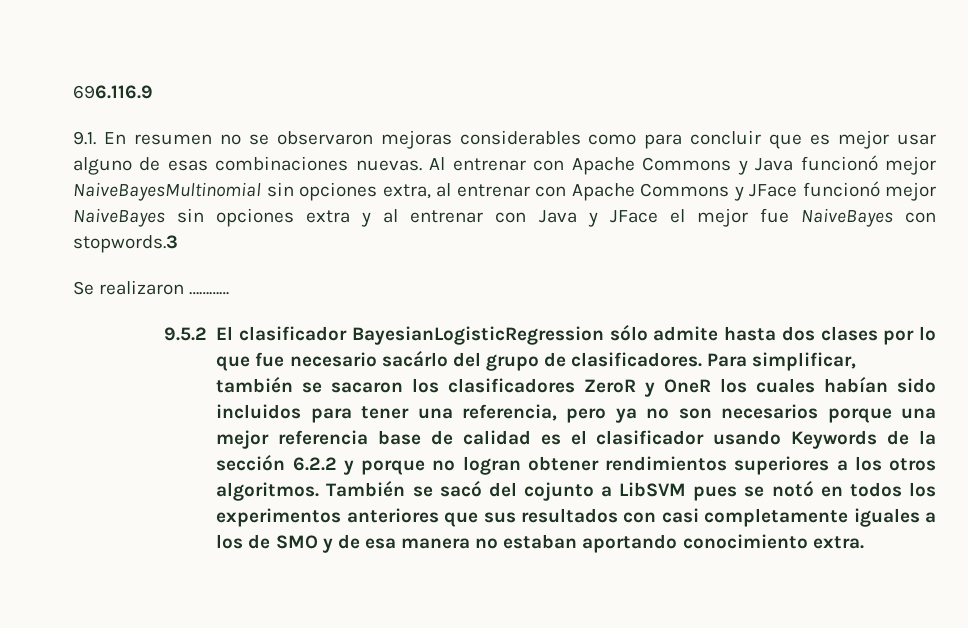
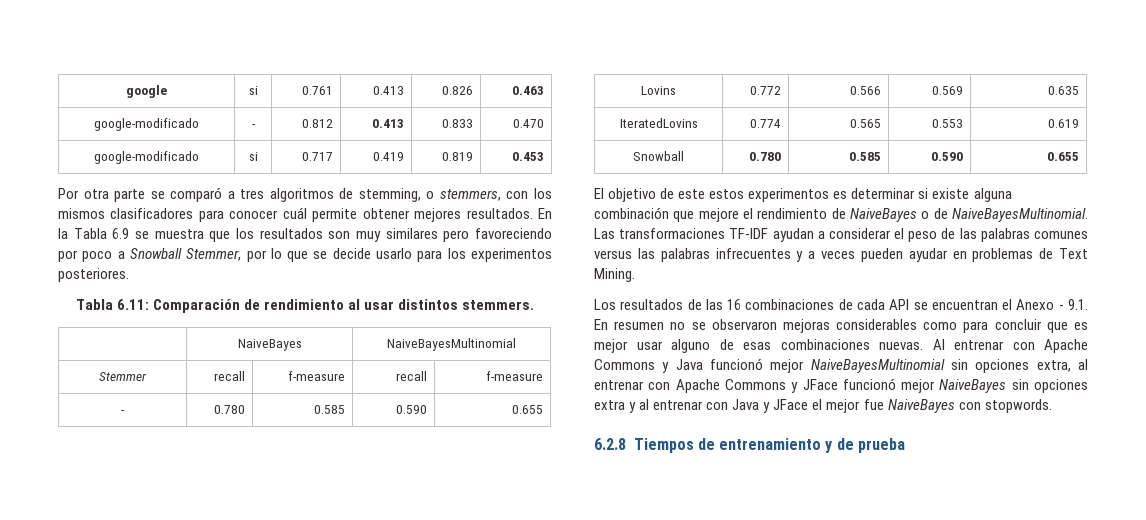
[73,85,153,99] 696.116.9 // -> [126,85,167,98] [248,86,258,95] [302,86,334,95] [373,86,405,95] [442,86,474,95] [512,86,545,95] [94,118,199,131] [251,124,256,128] [302,119,334,128] [372,119,405,128] [442,119,474,128] [513,119,545,128] [94,151,199,164] [248,152,258,161] [302,152,334,161] [373,152,405,161] [442,152,474,161] [512,152,545,161] [58,187,553,202] [58,207,553,222] [58,228,552,242] [58,248,553,262] [58,268,129,282] [75,299,535,313] [237,339,302,351] [387,338,516,351] [99,372,147,381] [214,371,246,381] [288,371,346,381] [396,371,428,381] [486,371,544,381] [121,410,125,414] [214,405,246,414] [314,405,346,414] [396,405,428,414] [512,405,544,414] [641,86,676,95] [750,86,782,95] [850,86,882,95] [932,86,964,95] [1048,86,1080,95] [619,118,698,128] [750,119,782,128] [850,119,882,128] [932,119,964,128] [1048,119,1080,128] [633,151,684,161] [749,152,782,161] [849,152,882,161] [931,152,964,161] [1047,152,1080,161] [594,188,1012,202] [594,207,1088,222] [594,228,1088,242] [594,248,1088,262] [594,268,635,282] [594,299,1064,310] google | si | 0.761 | 0.413 | 0.826 | 0.463 // google-modificado | - | 0.812 | 0.413 | 0.833 | 0.470 // google-modificado | si | 0.717 | 0.419 | 0.819 | 0.453 // Por otra parte se comparó a tres algoritmos de stemming, o stemmers, con los mismos clasificadores para conocer cuál permite obtener mejores resultados. En la Tabla 6.9 se muestra que los resultados son muy similares pero favoreciendo por poco a Snowball Stemmer, por lo que se decide usarlo para los experimentos posteriores. // Tabla 6.11: Comparación de rendimiento al usar distintos stemmers. // | NaiveBayes | NaiveBayesMultinomial // Stemmer | recall | f-measure | recall | f-measure // - | 0.780 | 0.585 | 0.590 | 0.655 // Lovins | 0.772 | 0.566 | 0.569 | 0.635 // IteratedLovins | 0.774 | 0.565 | 0.553 | 0.619 // Snowball | 0.780 | 0.585 | 0.590 | 0.655 // El objetivo de este estos experimentos es determinar si existe alguna combinación que mejore el rendimiento de NaiveBayes o de NaiveBayesMultinomial. Las transformaciones TF-IDF ayudan a considerar el peso de las palabras comunes versus las palabras infrecuentes y a veces pueden ayudar en problemas de Text Mining. // Los resultados de las 16 combinaciones de cada API se encuentran el Anexo -
[73,235,178,253] [73,280,230,295] [163,325,937,345] [216,351,857,371] [216,377,936,397] [216,404,937,423] [216,430,937,449] [216,455,936,475] [216,481,937,501] [216,508,936,527] [216,534,864,553] stopwords.3 // Se realizaron ………… // 9.5.2 El clasificador BayesianLogisticRegression sólo admite hasta dos clases por lo que fue necesario sacárlo del grupo de clasificadores. Para simplificar, también se sacaron los clasificadores ZeroR y OneR los cuales habían sido incluidos para tener una referencia, pero ya no son necesarios porque una mejor referencia base de calidad es el clasificador usando Keywords de la sección 6.2.2 y porque no logran obtener rendimientos superiores a los otros algoritmos. También se sacó del cojunto a LibSVM pues se notó en todos los experimentos anteriores que sus resultados con casi completamente iguales a los de SMO y de esa manera no estaban aportando conocimiento extra. -> [984,399,1052,413] [594,438,906,453] stopwords. // 6.2.8 Tiempos de entrenamiento y de prueba

